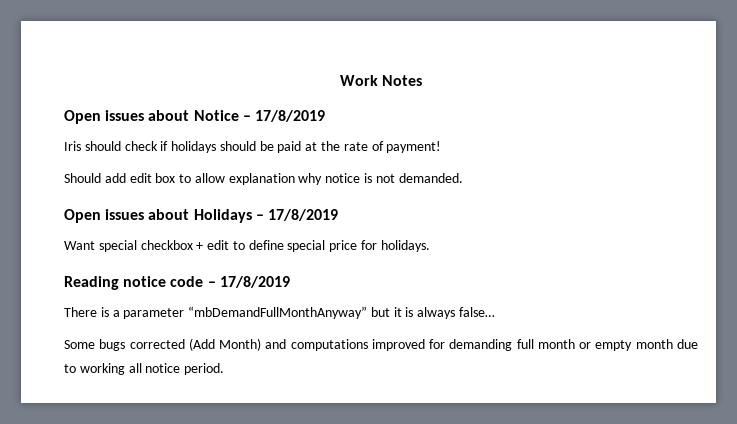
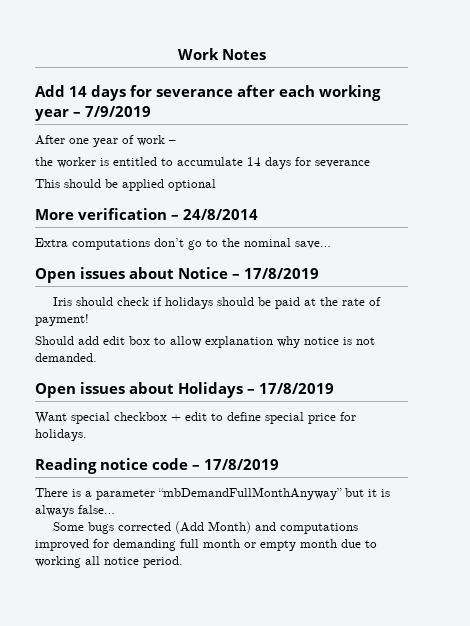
(423, 80) none -> [35,85,381,101] [35,106,151,121] [35,135,176,147] [35,157,370,169] [35,179,216,191] [35,208,258,220] [35,238,331,250] // Add 14 days for severance after each working year – 7/9/2019 // After one year of work – // the worker is entitled to accumulate 14 days for severance // This should be applied optional // More verification – 24/8/2014 // Extra computations don’t go to the nominal save…

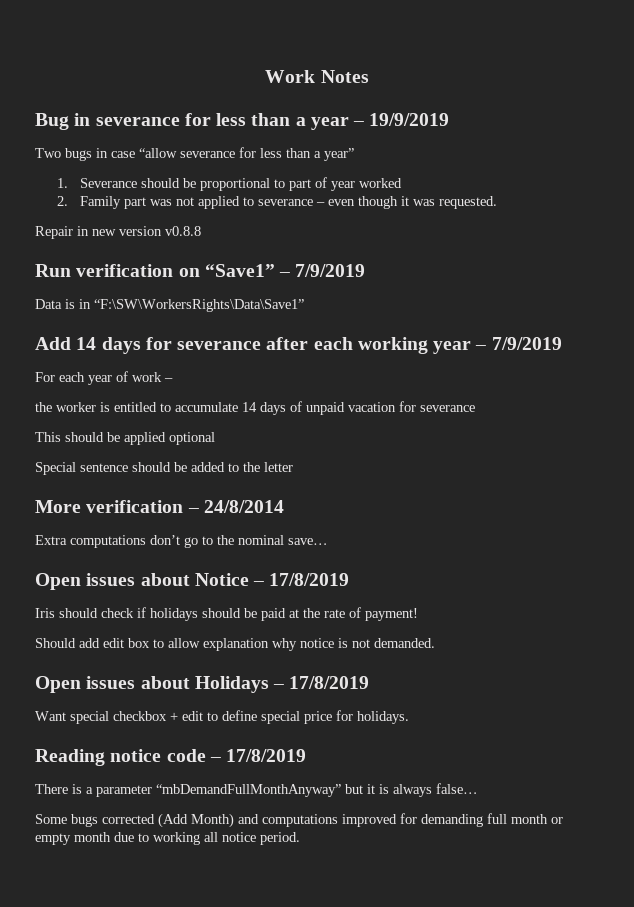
(266, 54) none -> [35,113,450,130] [35,147,354,161] [57,177,402,191] [57,196,497,209] [35,226,201,239] [35,264,366,277] [35,299,304,312] // Bug in severance for less than a year – 19/9/2019 // Two bugs in case “allow severance for less than a year” // 1. Severance should be proportional to part of year worked // 2. Family part was not applied to severance – even though it was requested. // Repair in new version v0.8.8 // Run verification on “Save1” – 7/9/2019 // Data is in “F:\SW\WorkersRights\Data\Save1”
[35,135,89,145] After one -> [35,372,85,382] For each
(291, 163) none -> [290,401,396,415] of unpaid vacation
(216, 185) none -> [35,462,293,475] // Special sentence should be added to the letter

